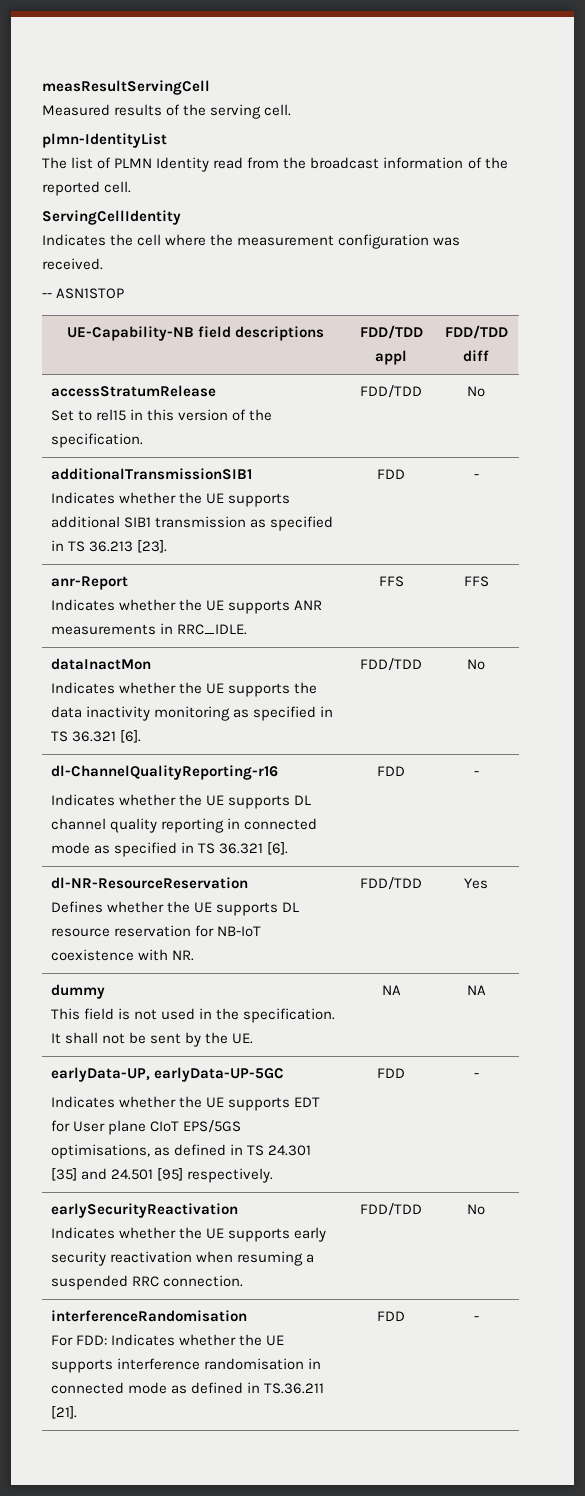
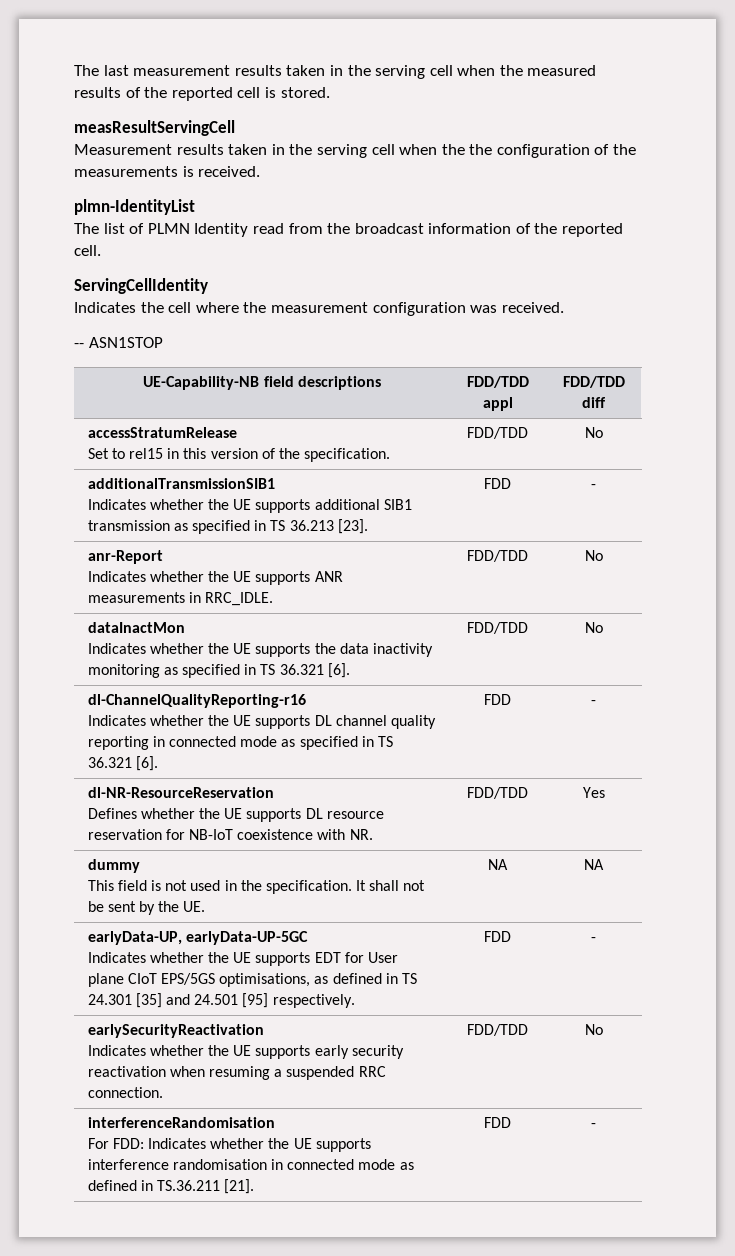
[42,80,210,95] [42,104,292,119] measResultServingCell // Measured results of the serving cell. -> [74,65,597,79] [74,87,330,101] [74,120,235,136] [74,144,637,158] [74,166,261,177] The last measurement results taken in the serving cell when the measured results of the reported cell is stored. // measResultServingCell // Measurement results taken in the serving cell when the the configuration of the measurements is received.
[378,576,404,587] [463,576,489,587] FFS | FFS -> [467,550,528,562] [584,550,603,561] FDD/TDD | No

